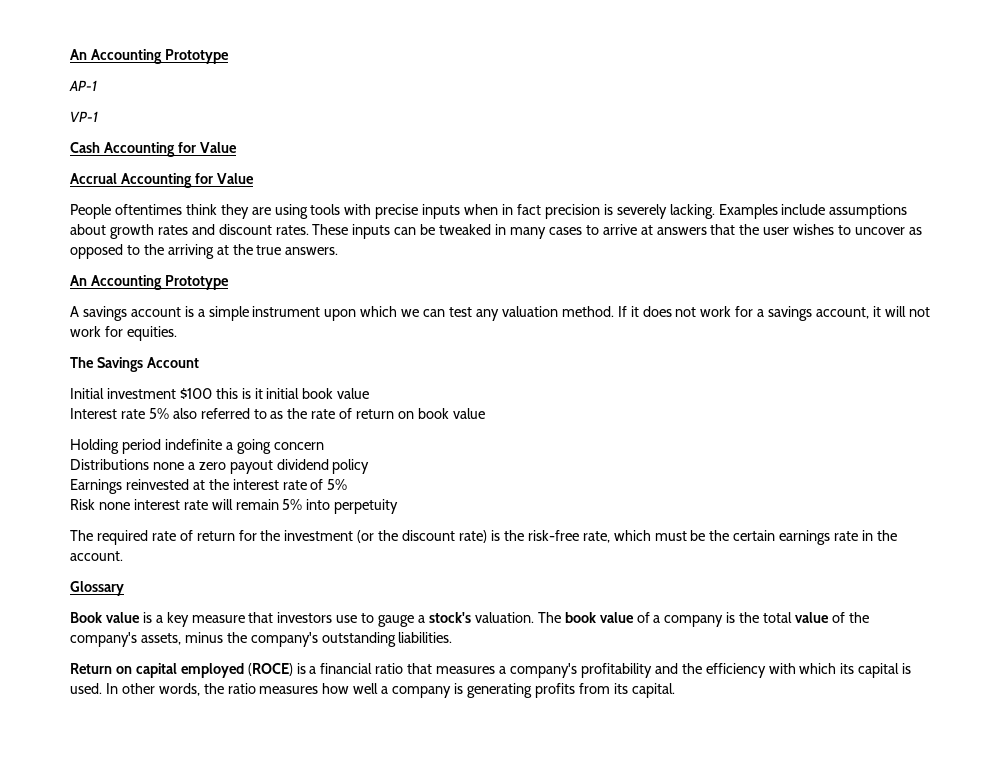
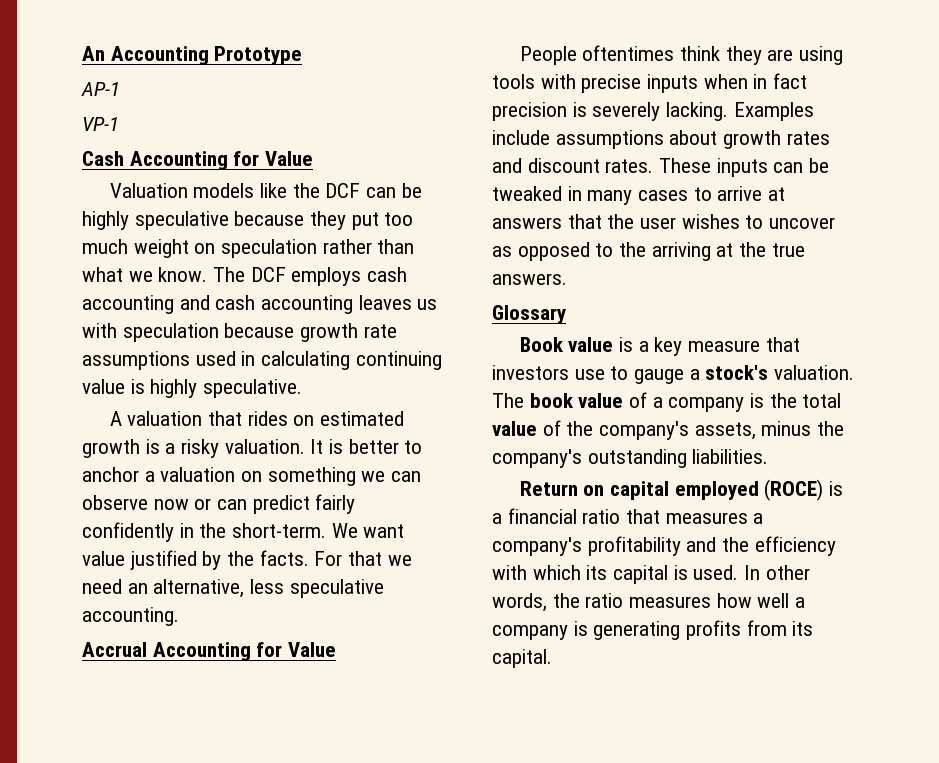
(237, 147) none -> [109,183,422,198] [82,211,414,230] [82,239,415,258] [82,267,408,286] [82,295,438,314] [82,323,397,342] [82,351,442,370] [82,379,303,398] [109,411,404,426] [82,439,423,458] [82,467,422,486] [82,494,356,514] [82,522,405,542] [82,550,412,570] [82,579,384,598] [82,607,179,626] // Valuation models like the DCF can be highly speculative because they put too much weight on speculation rather than what we know. The DCF employs cash accounting and cash accounting leaves us with speculation because growth rate assumptions used in calculating continuing value is highly speculative. // A valuation that rides on estimated growth is a risky valuation. It is better to anchor a valuation on something we can observe now or can predict fairly confidently in the short-term. We want value justified by the facts. For that we need an alternative, less speculative accounting.
[70,275,229,290] [70,306,930,321] [70,326,177,341] [70,357,199,372] [70,388,370,399] [70,408,485,419] [70,439,324,454] [70,459,370,474] [70,479,348,494] [70,499,399,514] [70,530,897,545] [70,551,123,561] // An Accounting Prototype // A savings account is a simple instrument upon which we can test any valuation method. If it does not work for a savings account, it will not work for equities. // The Savings Account // Initial investment $100 this is it initial book value // Interest rate 5% also referred to as the rate of return on book value // Holding period indefinite a going concern // Distributions none a zero payout dividend policy // Earnings reinvested at the interest rate of 5% // Risk none interest rate will remain 5% into perpetuity // The required rate of return for the investment (or the discount rate) is the risk-free rate, which must be the certain earnings rate in the account. -> (567, 279) none

